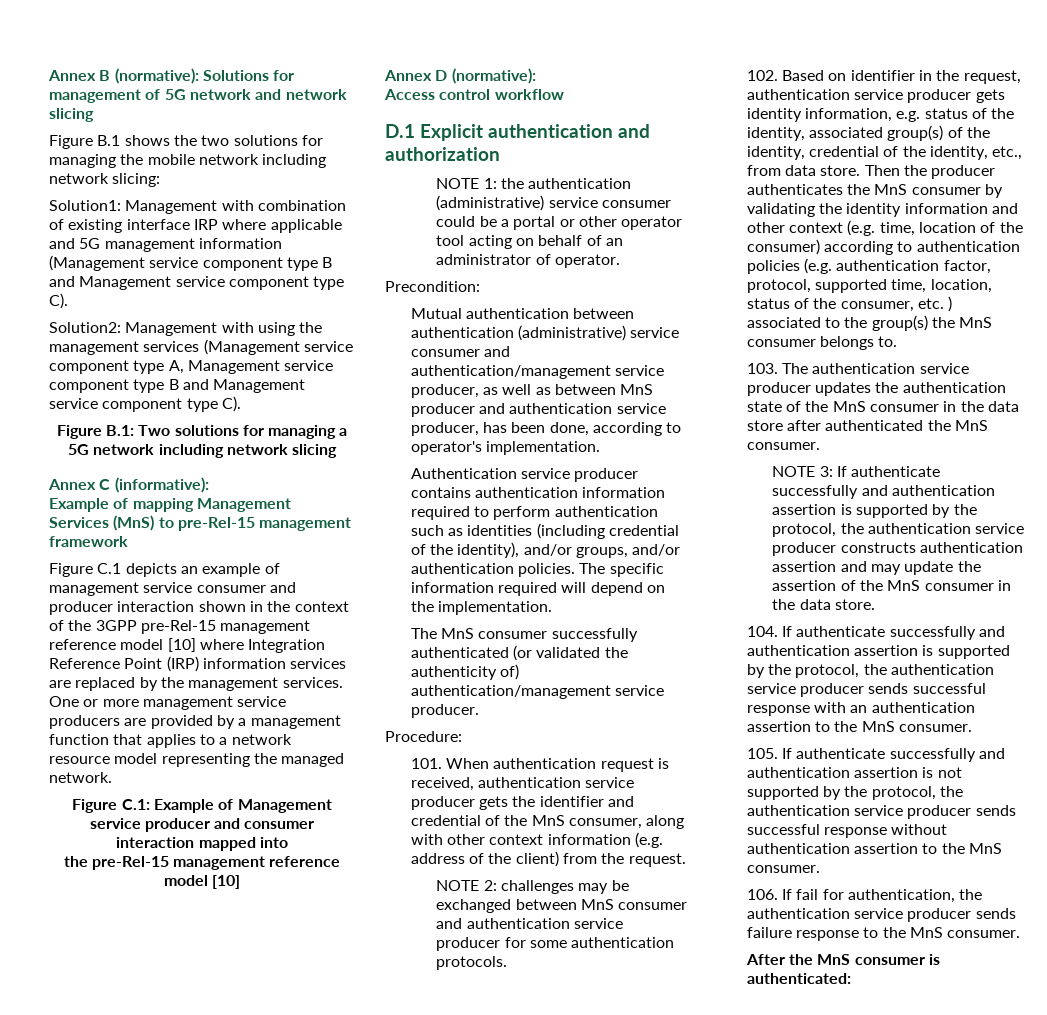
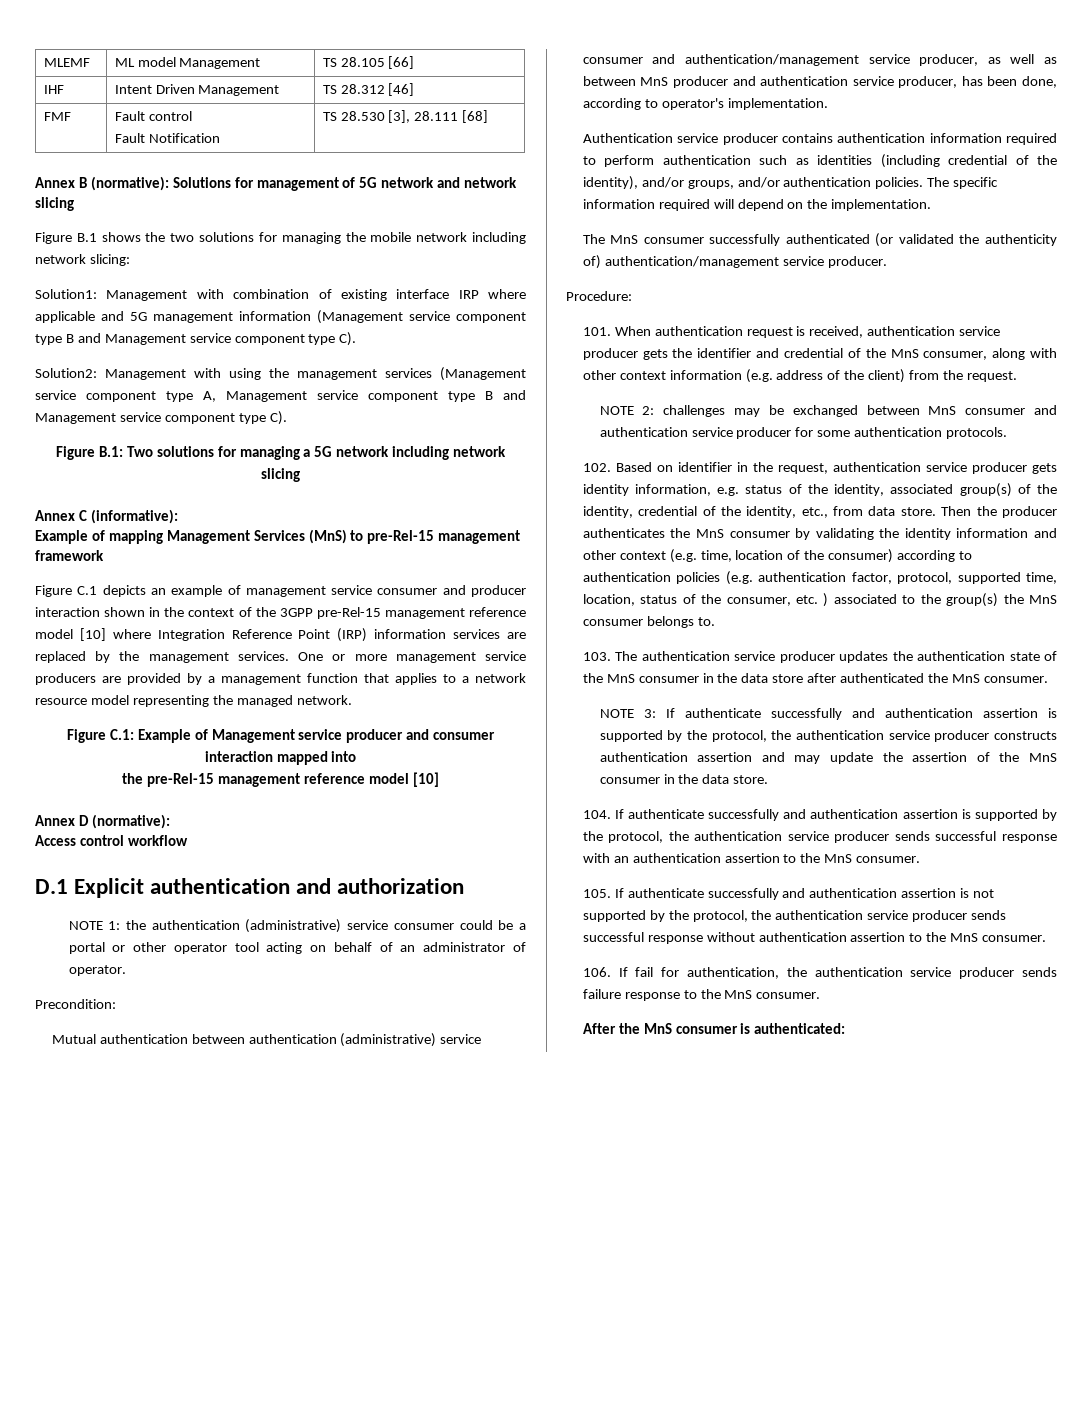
(48, 75) none -> [43,58,90,67] [114,57,261,69] [322,56,415,69] [43,85,64,94] [114,84,280,96] [322,83,415,96] [43,112,71,121] [114,111,192,121] [114,133,220,143] [322,110,489,123] MLEMF | ML model Management | TS 28.105 [66] // IHF | Intent Driven Management | TS 28.312 [46] // FMF | Fault control // Fault Notification | TS 28.530 [3], 28.111 [68] //

